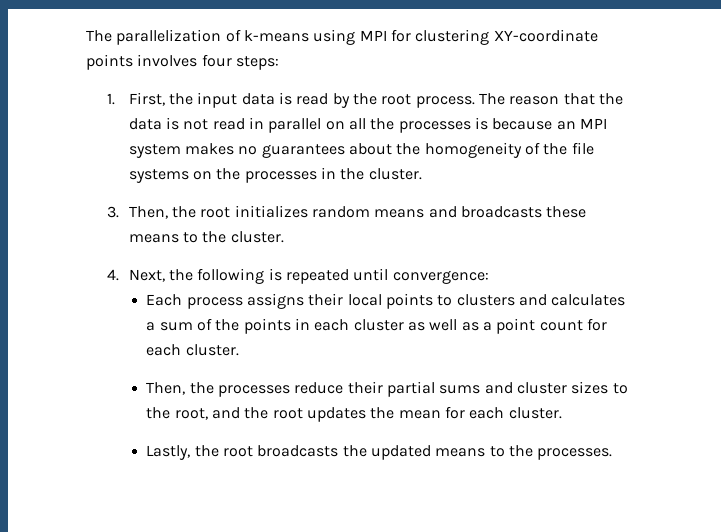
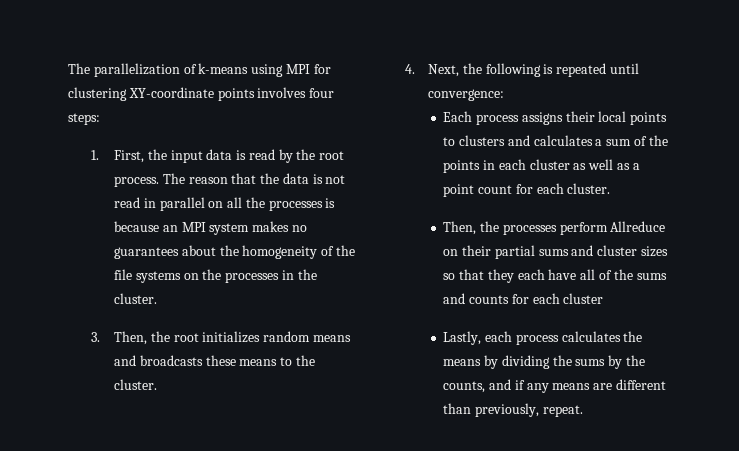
[294,382,344,394] reduce -> [559,221,666,235] [443,249,459,256] perform Allreduce on
[612,383,628,394] [146,406,562,422] to the root, and the root updates the mean for each cluster. -> [443,269,667,283] [443,293,604,304] so that they each have all of the sums and counts for each cluster
[194,445,613,460] the root broadcasts the updated means to the processes. -> [485,331,643,345] [443,355,646,369] [443,379,667,393] [443,403,583,417] each process calculates the means by dividing the sums by the counts, and if any means are different than previously, repeat.

